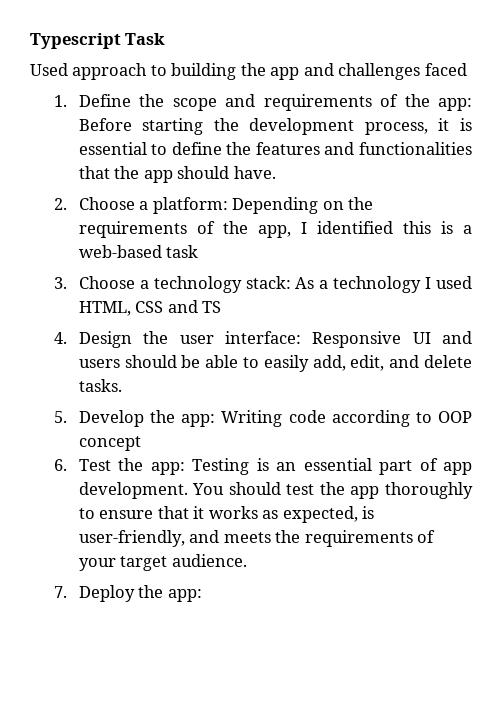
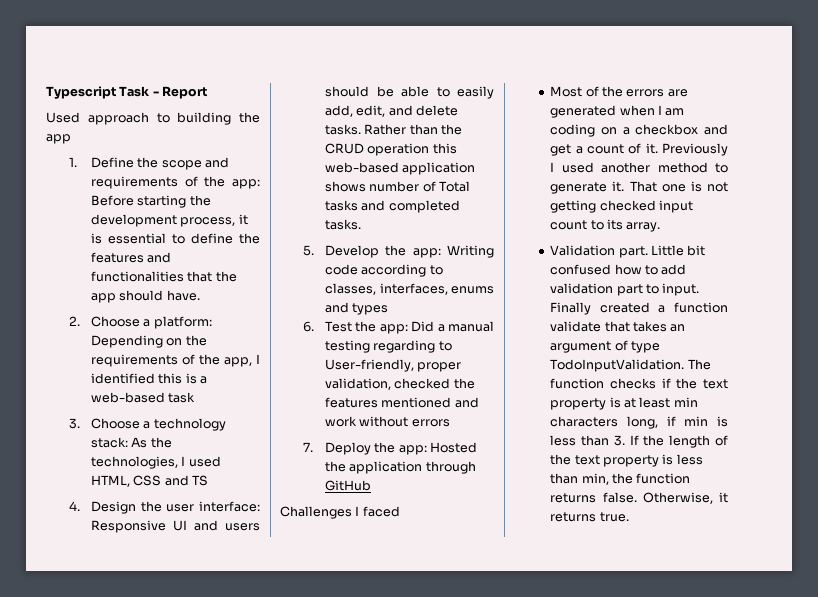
(166, 39) none -> [152,86,208,99] - Report
[303,63,467,80] and challenges faced -> (71, 139) none
[319,276,422,293] a technology -> [150,437,172,448] [91,456,179,469] the technologies,
(122, 385) none -> [364,124,463,135] [325,143,457,156] [325,162,476,175] [325,181,471,192] [325,200,460,213] [325,219,362,230] Rather than the CRUD operation this web-based application shows number of Total tasks and completed tasks.
[438,411,472,423] [78,436,141,451] OOP concept -> [325,283,494,295] [325,302,389,315] classes, interfaces, enums and types
[192,458,473,475] [78,482,473,499] [78,506,375,523] [78,530,436,547] [78,554,247,571] [54,585,202,602] Testing is an essential part of app development. You should test the app thoroughly to ensure that it works as expected, is user-friendly, and meets the requirements of your target audience. // 7. Deploy the app: -> [411,321,494,332] [325,340,452,353] [325,359,462,372] [325,378,475,390] [325,397,479,408] [325,416,450,427] [302,442,478,455] [325,461,476,474] [325,480,372,491] [280,506,400,519] [550,86,688,97] [550,105,685,118] [550,124,728,137] [550,143,728,156] [550,162,728,173] [550,181,728,194] [550,200,694,213] [550,219,661,232] [550,245,706,258] [550,264,687,275] [550,283,700,296] [550,302,728,315] [550,321,686,332] [550,340,661,353] [550,359,711,372] [550,378,728,389] [550,397,698,410] [550,416,728,429] [550,435,728,448] [550,454,703,467] [550,473,691,485] [550,492,728,504] [550,512,629,522] Did a manual testing regarding to User-friendly, proper validation, checked the features mentioned and work without errors // 7. Deploy the app: Hosted the application through GitHub // Challenges I faced // Most of the errors are generated when I am coding on a checkbox and get a count of it. Previously I used another method to generate it. That one is not getting checked input count to its array. // Validation part. Little bit confused how to add validation part to input. Finally created a function validate that takes an argument of type TodoInputValidation. The function checks if the text property is at least min characters long, if min is less than 3. If the length of the text property is less than min, the function returns false. Otherwise, it returns true.

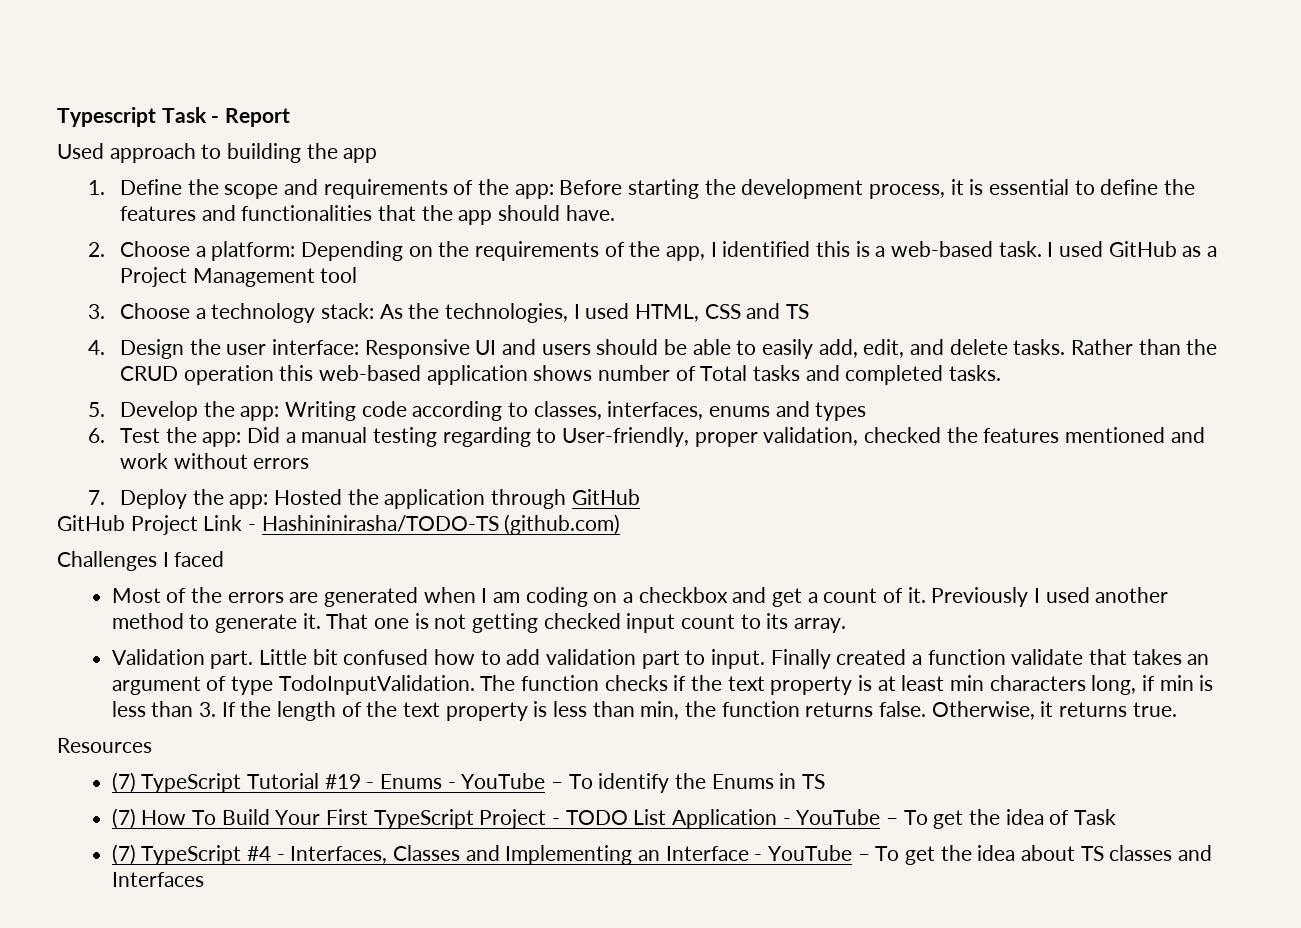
[168,392,196,403] task -> [998,241,1217,257] [119,267,358,287] task. I used GitHub as a Project Management tool
(372, 485) none -> [57,514,621,535] // GitHub Project Link - Hashininirasha/TODO-TS (github.com)
(629, 517) none -> [57,738,152,753] [111,772,825,793] [111,808,1116,829] [111,844,1212,865] [111,872,204,887] // Resources // (7) TypeScript Tutorial #19 - Enums - YouTube – To identify the Enums in TS // (7) How To Build Your First TypeScript Project - TODO List Application - YouTube – To get the idea of Task // (7) TypeScript #4 - Interfaces, Classes and Implementing an Interface - YouTube – To get the idea about TS classes and Interfaces

